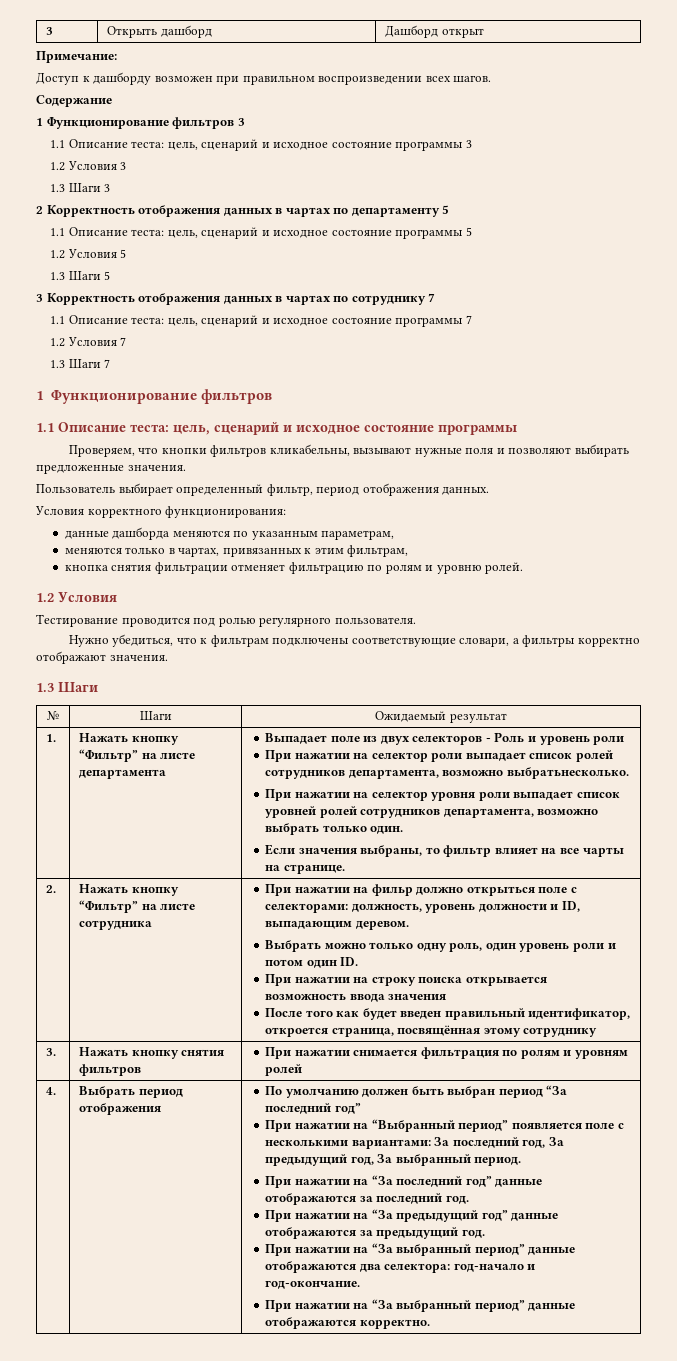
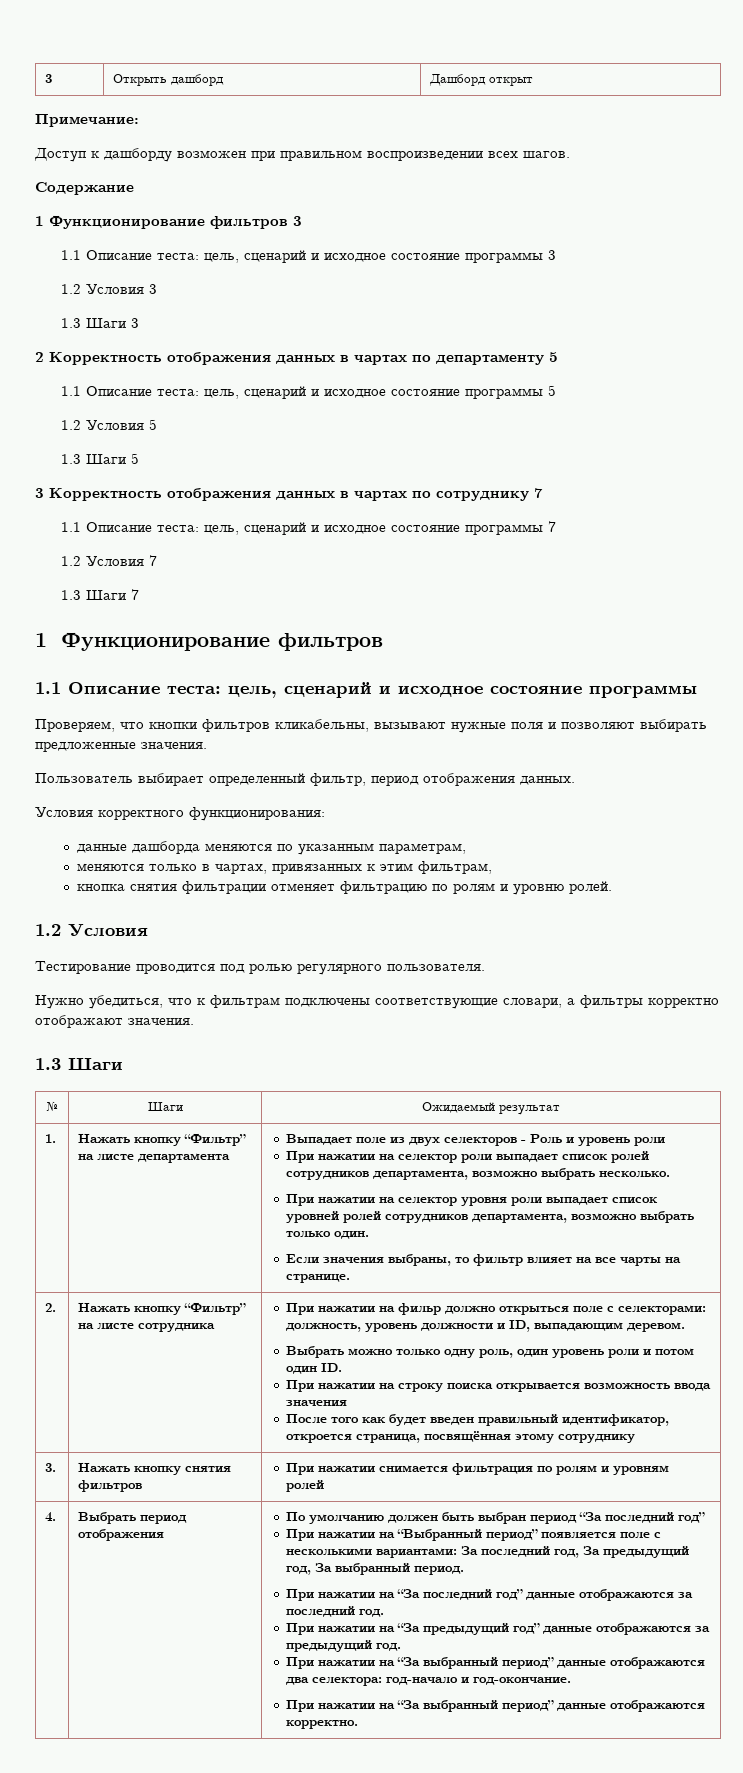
[506,767,629,779] выбратьнесколько. -> [540,1168,670,1180] выбрать несколько.

